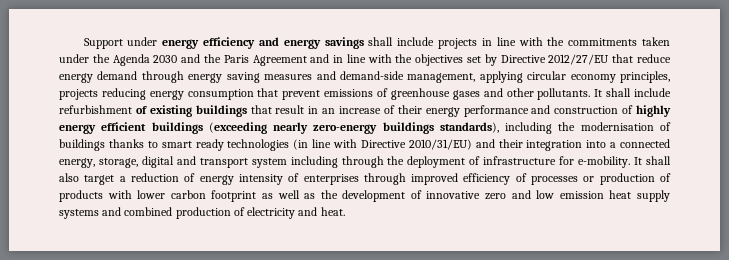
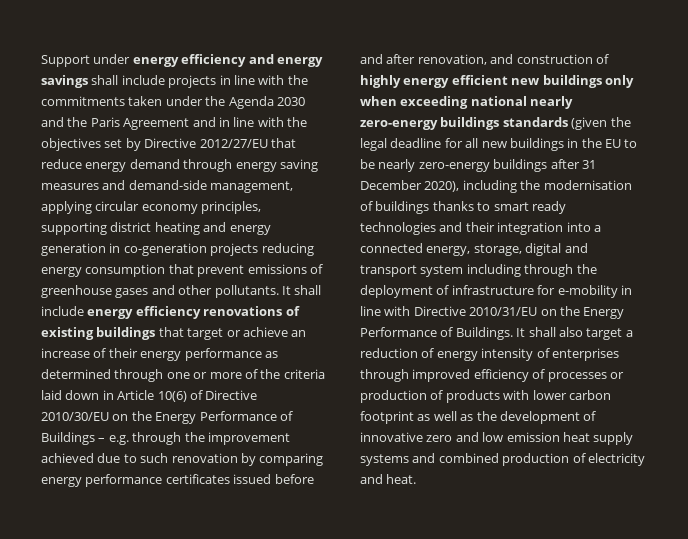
(671, 77) none -> [41,222,271,235] [41,243,207,256] supporting district heating and energy generation in co-generation
[59,105,132,114] refurbishment -> [87,306,283,319] energy efficiency renovations
[275,105,319,114] result in -> [187,327,288,340] target or achieve
(529, 111) none -> [264,351,278,358] [41,369,325,382] [41,390,258,402] [41,411,293,424] [41,432,290,445] [41,453,324,466] [41,474,314,487] [360,54,487,65] as determined through one or more of the criteria laid down in Article 10(6) of Directive 2010/30/EU on the Energy Performance of Buildings – e.g. through the improvement achieved due to such renovation by comparing energy performance certificates issued before and after renovation,
[151,122,499,134] buildings (exceeding nearly zero-energy buildings standards), -> [511,75,634,88] [360,96,574,109] [360,117,631,130] [360,138,638,151] [360,159,596,172] [360,180,460,192] new buildings only when exceeding national nearly zero-energy buildings standards (given the legal deadline for all new buildings in the EU to be nearly zero-energy buildings after 31 December 2020),
[293,139,472,150] (in line with Directive 2010/31/EU) -> (436, 228) none
[578,156,631,168] e-mobility. -> [557,285,632,298] [360,306,625,319] [360,327,513,340] e-mobility in line with Directive 2010/31/EU on the Energy Performance of Buildings.

